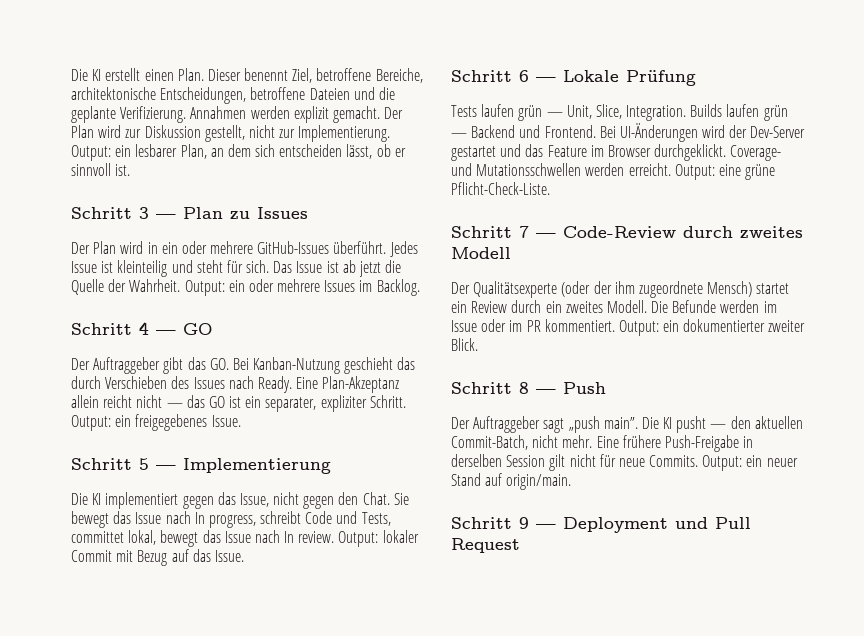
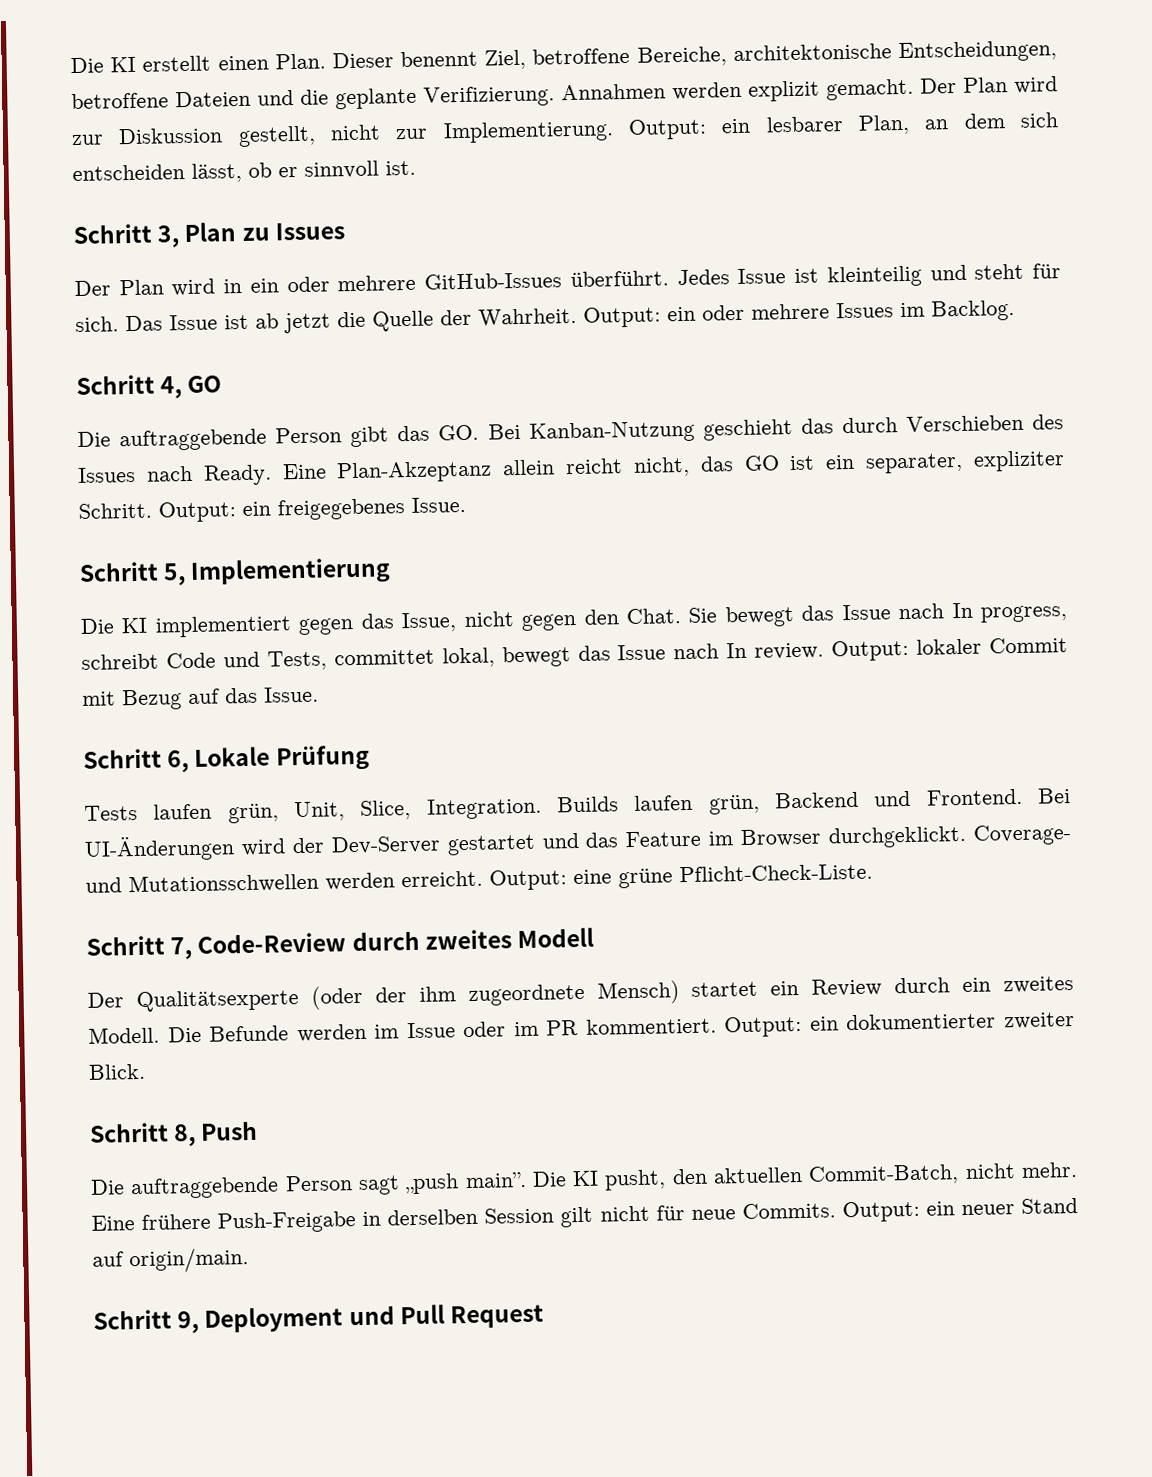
[139,207,176,219] 3 — -> [157,225,181,248] 3,
[139,322,176,335] 4 — -> [160,376,183,399] 4,
[71,357,161,374] Der Auftraggeber -> [77,427,343,452] Die auftraggebende Person
[136,395,183,408] nicht — -> [632,456,690,477] nicht,
[139,458,176,470] 5 — -> [163,563,187,586] 5,
[519,70,556,82] 6 — -> [167,750,190,773] 6,
[518,105,563,121] grün — -> [227,803,279,824] grün,
[763,105,788,121] [451,133,467,138] grün — -> [708,794,760,815] grün,
[519,226,556,238] 7 — -> [170,936,193,960] 7,
[519,382,556,394] 8 — -> [173,1123,197,1147] 8,
[451,416,541,433] Der Auftraggeber -> [90,1175,353,1200] Die auftraggebende Person
[676,416,727,433] pusht — -> [604,1169,667,1191] pusht,
[519,517,556,529] 9 — -> [177,1310,200,1334] 9,

